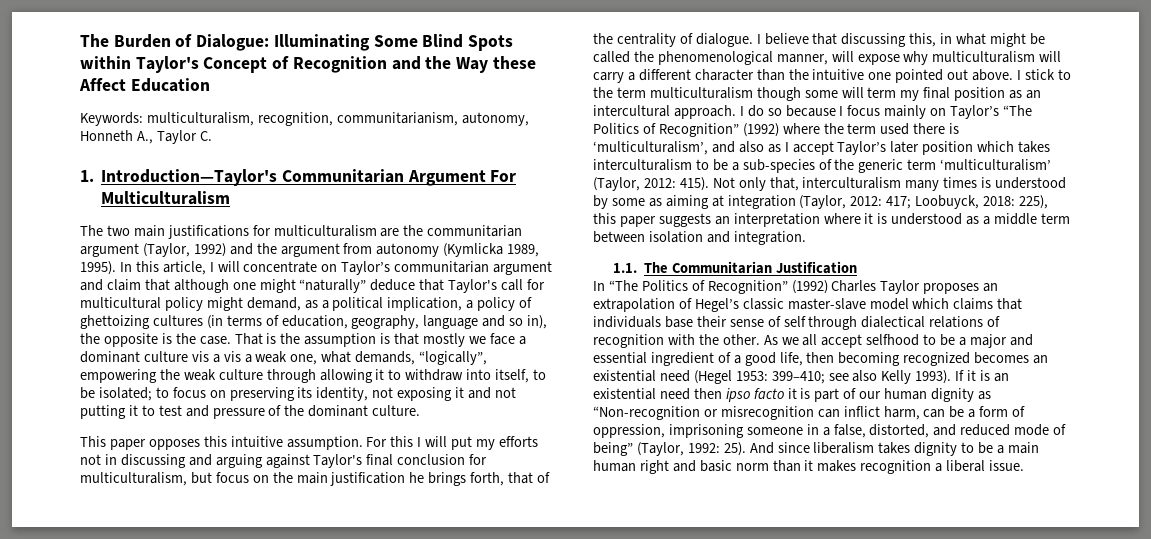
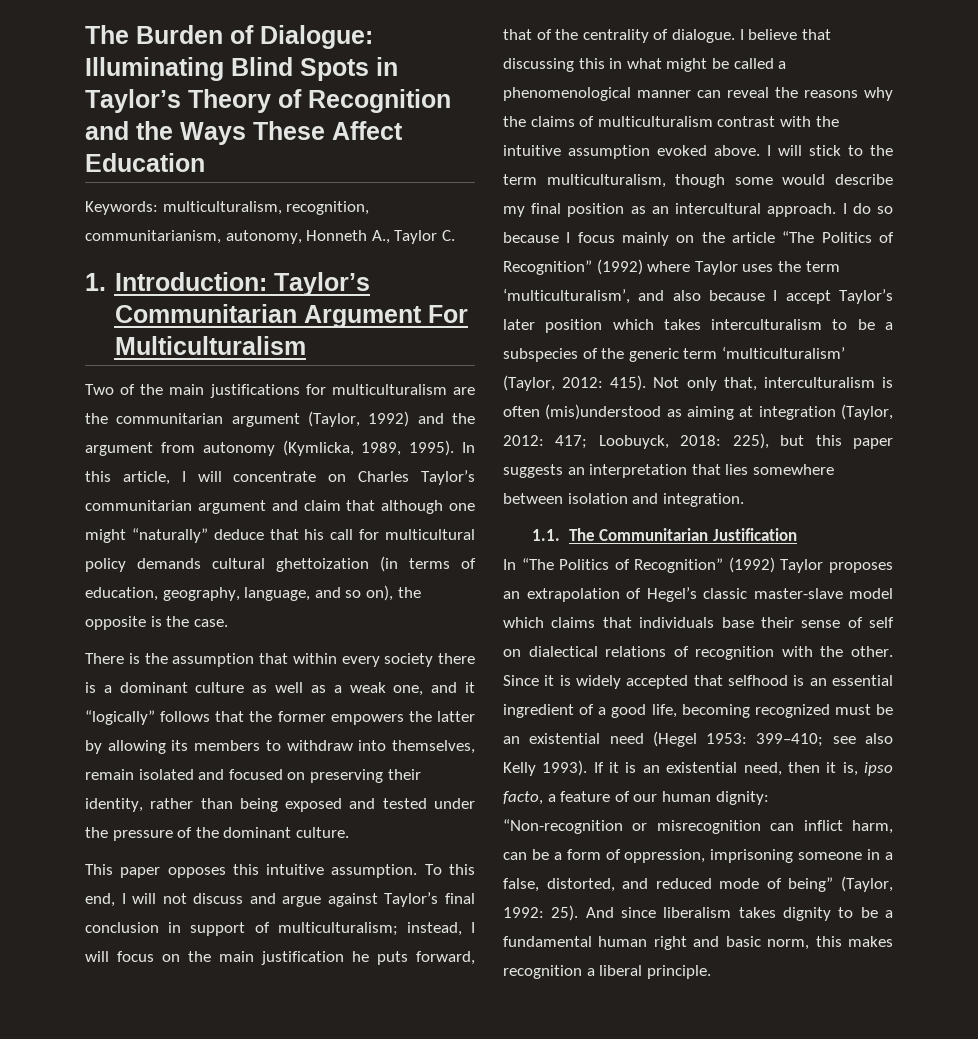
[373,35,418,47] Some -> (224, 69) none
[80,56,268,73] within Taylor's Concept -> [376,57,398,76] [85,89,271,113] in Taylor’s Theory
[456,56,536,73] Way these -> [180,121,325,145] Ways These
[101,169,278,186] Introduction—Taylor's -> [114,272,370,296] Introduction: Taylor’s
[80,225,130,236] The two -> [85,384,164,395] Two of the
[443,243,504,257] (Kymlicka -> [282,440,354,456] (Kymlicka,
(338, 268) none -> [358,471,410,482] Charles
[448,279,498,293] Taylor's -> [304,529,325,540] his
[206,297,533,311] [80,315,203,329] might demand, as a political implication, a policy of ghettoizing cultures -> [137,558,369,572] demands cultural ghettoization
[423,315,479,329] language -> [244,587,311,601] language,
[527,315,548,329] in), -> [365,585,393,601] on),
[234,333,263,345] That -> [85,653,124,664] // There
[380,333,526,347] [80,351,488,365] [80,369,547,383] [80,387,516,401] [80,405,209,419] is that mostly we face a dominant culture vis a vis a weak one, what demands, “logically”, empowering the weak culture through allowing it to withdraw into itself, to be isolated; to focus on preserving its identity, not exposing it and not putting it to test and -> [259,653,475,667] [85,682,475,696] [85,710,475,725] [85,740,476,754] [85,769,421,783] [85,798,475,812] [85,827,108,838] that within every society there is a dominant culture as well as a weak one, and it “logically” follows that the former empowers the latter by allowing its members to withdraw into themselves, remain isolated and focused on preserving their identity, rather than being exposed and tested under the
[366,436,538,450] [80,454,488,468] [80,472,212,486] For this I will put my efforts not in discussing and arguing against Taylor's final conclusion for multiculturalism, but -> [424,864,475,875] [85,892,475,907] [85,922,475,936] [85,951,109,962] To this end, I will not discuss and argue against Taylor’s final conclusion in support of multiculturalism; instead, I will
[428,472,505,486] brings forth, -> [377,951,475,965] puts forward,
[909,33,937,47] this, -> [578,58,605,69] this
[633,51,1062,65] [593,69,969,83] the phenomenological manner, will expose why multiculturalism will carry a different character than the intuitive one pointed out -> [778,61,787,69] [503,87,893,101] [503,116,839,127] [503,145,707,159] a phenomenological manner can reveal the reasons why the claims of multiculturalism contrast with the intuitive assumption evoked
(1022, 75) none -> [778,145,802,156] will
[649,87,753,99] multiculturalism -> [546,174,666,188] multiculturalism,
[841,87,897,98] will term -> [782,174,893,185] would describe
[950,105,1000,119] Taylor’s -> [701,232,775,243] the article
[823,123,960,135] the term used there is -> [694,261,840,275] Taylor uses the term
[767,144,781,153] as -> [709,290,765,301] because
[742,159,815,173] sub-species -> [503,348,578,362] subspecies
[905,177,1067,191] [593,195,645,209] many times is understood by some -> [882,377,893,388] [503,404,662,420] is often (mis)understood
(1049, 202) none -> [780,435,805,446] but
[823,213,1070,225] where it is understood as a middle term -> [691,464,834,475] that lies somewhere
[831,280,877,292] Charles -> (775, 565) none
[808,316,858,330] through -> [503,649,521,657] on
[763,334,1033,348] As we all accept selfhood to be a major and -> [503,675,827,689] Since it is widely accepted that selfhood is an
[806,352,835,363] then -> (677, 711) none
[974,352,1030,364] becomes -> [834,704,893,715] must be
[659,388,840,402] need then ipso facto it is part -> [743,762,893,776] [503,791,611,805] need, then it is, ipso facto, a feature
[931,388,991,402] dignity as -> [715,791,769,805] dignity:
[1007,442,1039,454] main -> [503,936,592,947] fundamental
[735,460,814,472] norm than it -> [767,936,842,950] norm, this
[989,460,1025,471] issue. -> [646,965,711,979] principle.

